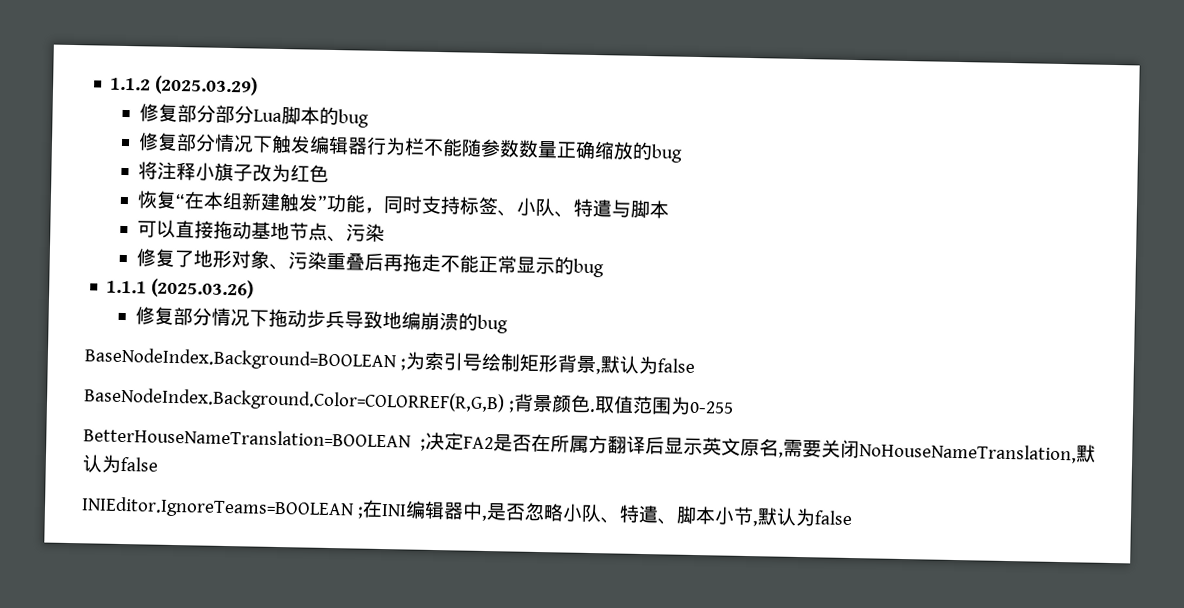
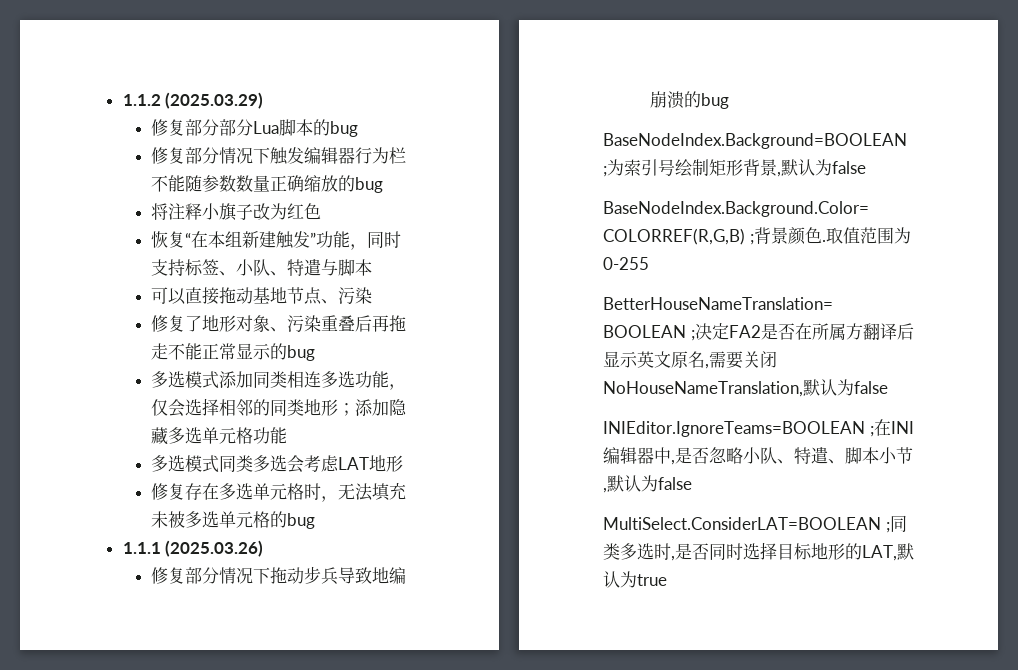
(604, 268) none -> [151,371,407,390] [151,398,408,417] [151,427,288,445] [151,455,404,473] [151,482,407,502] [151,511,316,529] // 多选模式添加同类相连多选功能，仅会选择相邻的同类地形；添加隐藏多选单元格功能 // 多选模式同类多选会考虑LAT地形 // 修复存在多选单元格时，无法填充未被多选单元格的bug
(853, 518) none -> [603,515,907,533] [603,542,914,561] [603,571,667,588] // MultiSelect.ConsiderLAT=BOOLEAN ;同类多选时,是否同时选择目标地形的LAT,默认为true

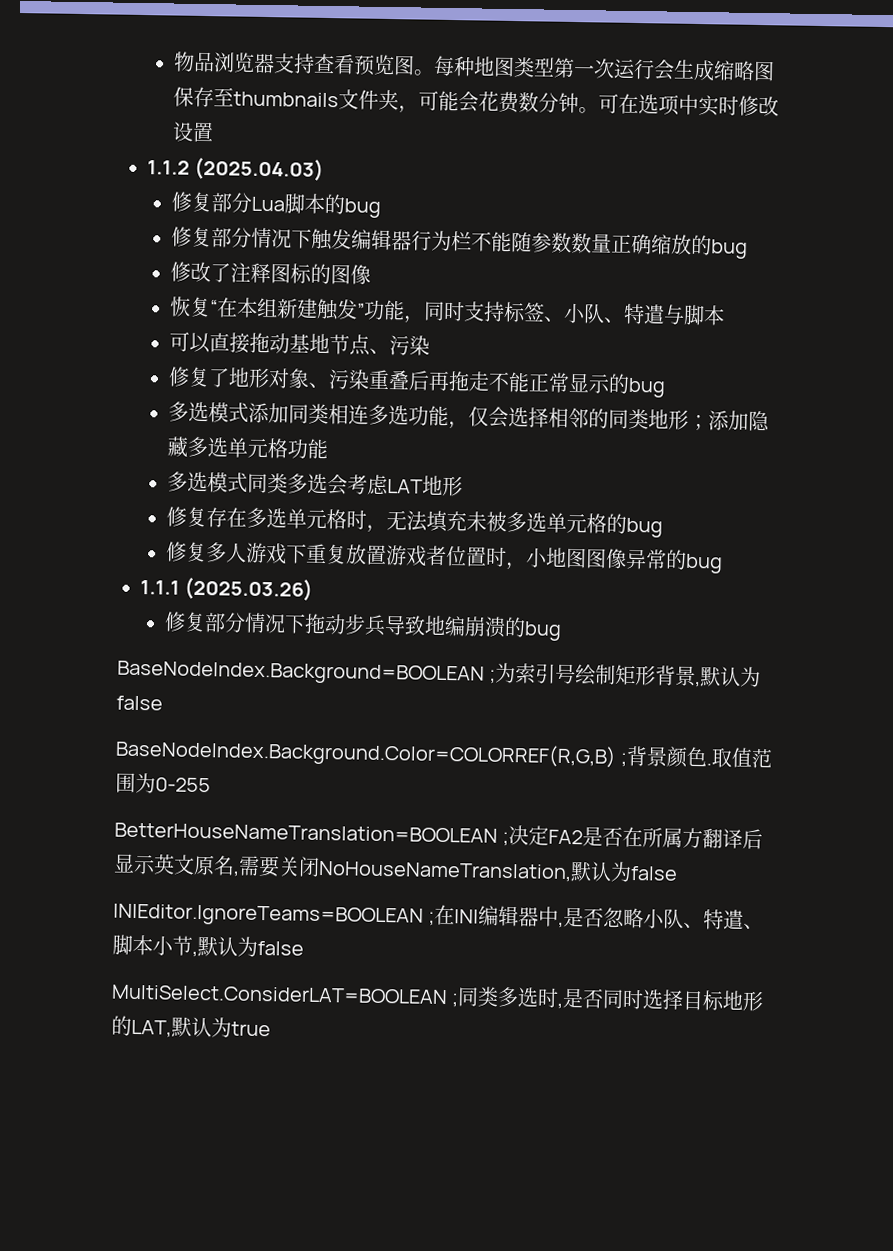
[122,92,264,109] [151,119,254,136] 1.1.2 (2025.03.29) // 修复部分部分 -> [173,51,776,82] [173,86,780,117] [172,121,215,143] [147,156,325,181] [171,191,253,213] 物品浏览器支持查看预览图。每种地图类型第一次运行会生成缩略图保存至thumbnails文件夹，可能会花费数分钟。可在选项中实时修改设置 // 1.1.2 (2025.04.03) // 修复部分
[151,203,322,221] 将注释小旗子改为红色 -> [170,261,372,285] 修改了注释图标的图像
(316, 521) none -> [166,541,724,574] // 修复多人游戏下重复放置游戏者位置时，小地图图像异常的bug

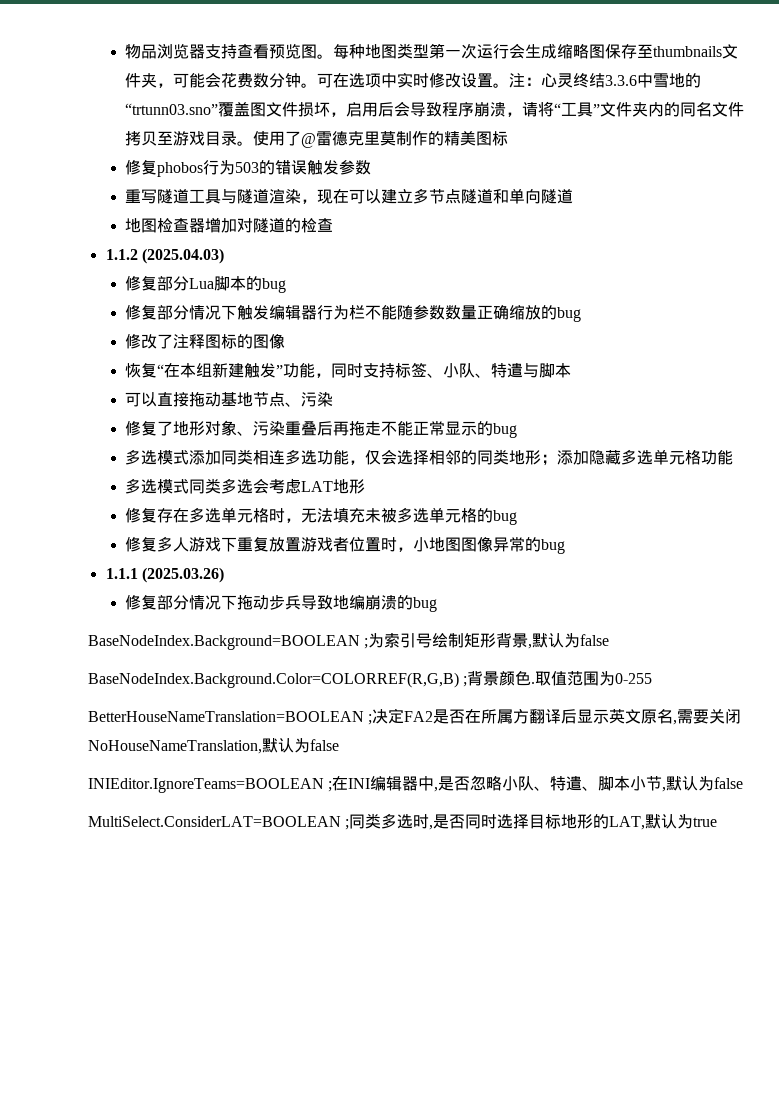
(215, 132) none -> [493,73,702,88] [125,101,745,117] [125,131,509,148] [125,159,372,177] [125,188,574,204] [125,217,334,233] 。注：心灵终结3.3.6中雪地的“trtunn03.sno”覆盖图文件损坏，启用后会导致程序崩溃，请将“工具”文件夹内的同名文件拷贝至游戏目录。使用了@雷德克里莫制作的精美图标 // 修复phobos行为503的错误触发参数 // 重写隧道工具与隧道渲染，现在可以建立多节点隧道和单向隧道 // 地图检查器增加对隧道的检查

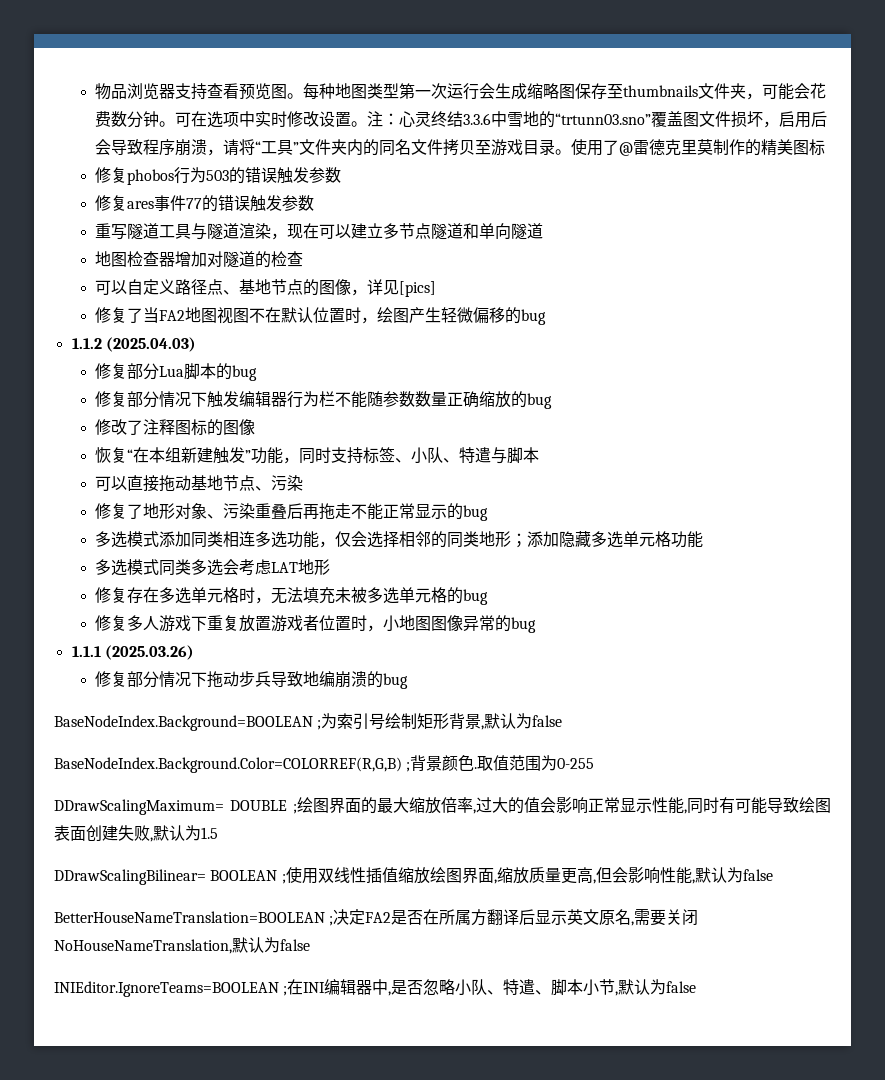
(372, 167) none -> [94,195,314,212] // 修复ares事件77的错误触发参数
(334, 225) none -> [94,279,436,297] [94,307,546,325] // 可以自定义路径点、基地节点的图像，详见[pics] // 修复了当FA2地图视图不在默认位置时，绘图产生轻微偏移的bug
(653, 678) none -> [54,797,831,815] [54,825,218,842] [54,867,773,885] // DDrawScalingMaximum= DOUBLE ;绘图界面的最大缩放倍率,过大的值会影响正常显示性能,同时有可能导致绘图表面创建失败,默认为1.5 // DDrawScalingBilinear= BOOLEAN ;使用双线性插值缩放绘图界面,缩放质量更高,但会影响性能,默认为false
[88,813,718,830] // MultiSelect.ConsiderLAT=BOOLEAN ;同类多选时,是否同时选择目标地形的LAT,默认为true -> (697, 987) none

